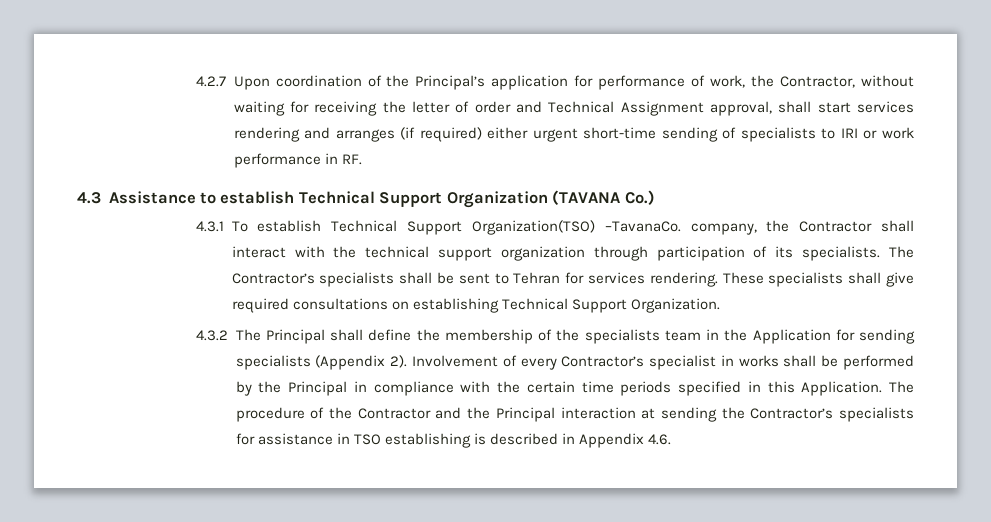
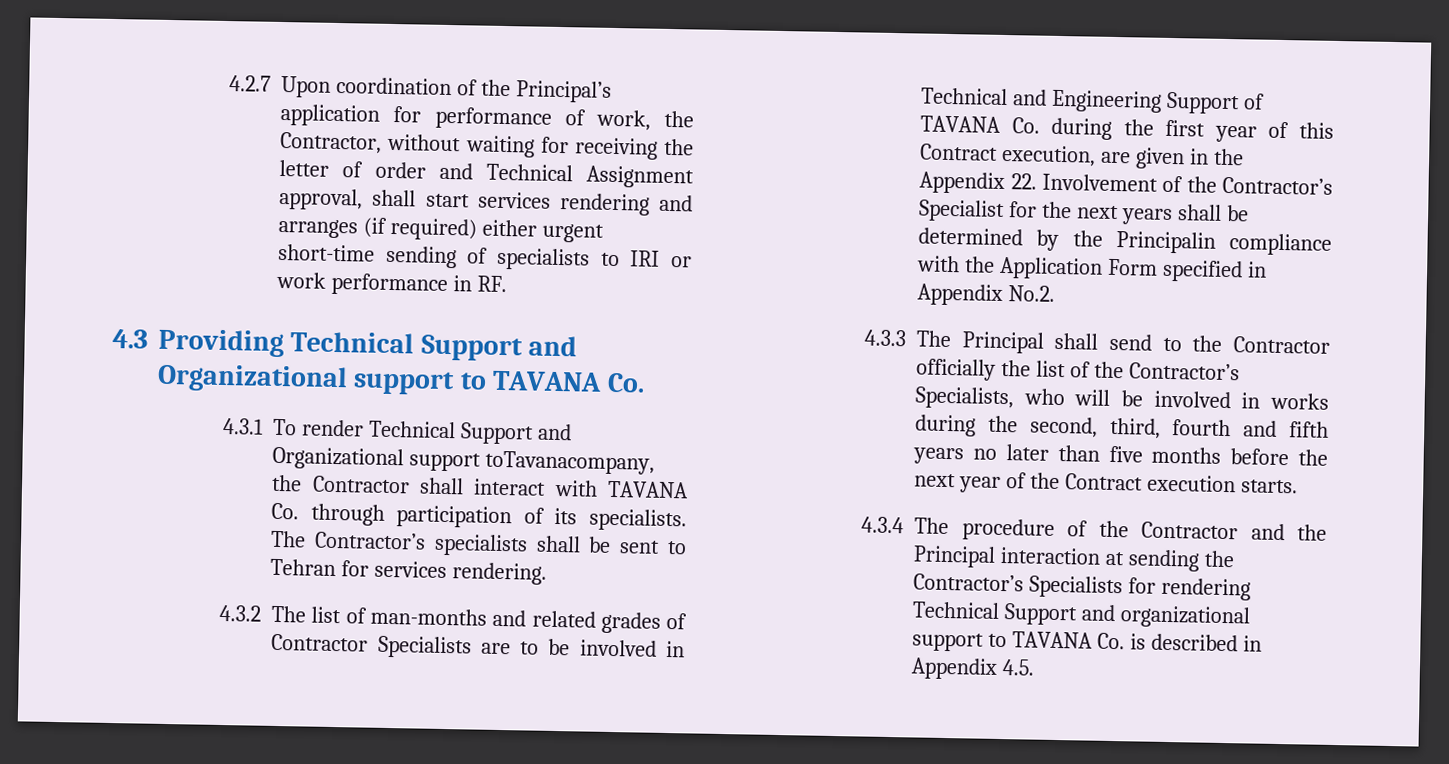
[108,190,655,208] Assistance to establish Technical Support Organization (TAVANA Co.) -> [158,328,578,362] [157,363,645,396] Providing Technical Support and Organizational support to TAVANA Co.
[257,220,757,235] establish Technical Support Organization(TSO) –TavanaCo. company, -> [301,419,572,445] [272,446,656,475] render Technical Support and Organizational support toTavanacompany,
[333,246,585,261] the technical support organization -> [607,480,689,499] [271,502,300,520] TAVANA Co.
[722,272,914,287] [231,298,720,313] [196,329,915,344] [235,355,915,370] [235,381,883,396] These specialists shall give required consultations on establishing Technical Support Organization. // 4.3.2 The Principal shall define the membership of the specialists team in the Application for sending specialists (Appendix 2). Involvement of every Contractor’s specialist in works shall be performed by the Principal in compliance with the certain time periods specified in this Application. -> [219,604,687,634] [271,633,686,659] [921,87,1265,115] [920,115,1334,143] [920,143,1244,170] [919,171,1333,195] [918,199,1249,226] [918,227,1332,256] [917,255,1267,283] [917,283,1056,307] [864,329,1330,354] [916,358,1240,381] [915,386,1329,410] [915,414,1329,439] [913,444,1328,466] [914,472,1298,494] [861,516,905,534] // 4.3.2 The list of man-months and related grades of Contractor Specialists are to be involved in Technical and Engineering Support of TAVANA Co. during the first year of this Contract execution, are given in the Appendix 22. Involvement of the Contractor’s Specialist for the next years shall be determined by the Principalin compliance with the Application Form specified in Appendix No.2. // 4.3.3 The Principal shall send to the Contractor officially the list of the Contractor’s Specialists, who will be involved in works during the second, third, fourth and fifth years no later than five months before the next year of the Contract execution starts. // 4.3.4
[839,407,915,422] [235,433,471,448] specialists for assistance in TSO establishing -> [1029,575,1252,601] [912,601,1252,629] [912,631,1126,652] Specialists for rendering Technical Support and organizational support to TAVANA Co.
[648,434,672,445] 4.6. -> [1002,659,1036,676] 4.5.

